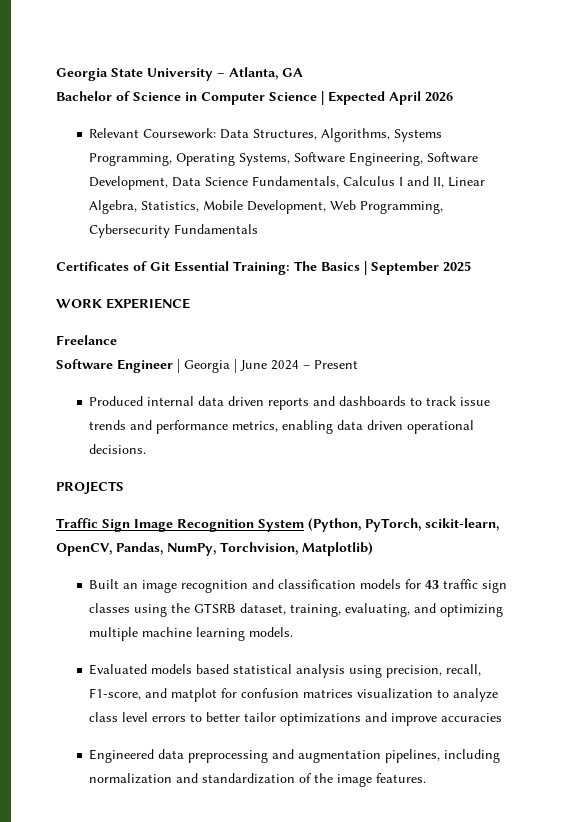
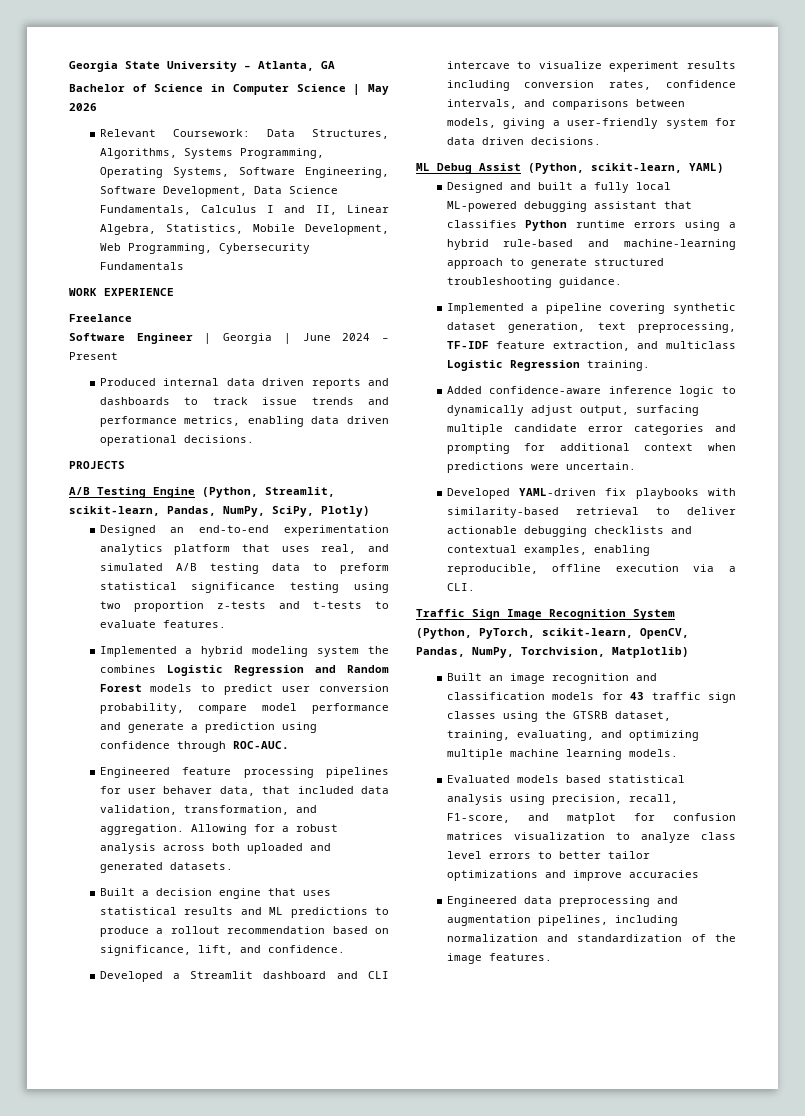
[328,91,421,105] Expected April -> [368,84,390,95] May
[56,261,471,275] // Certificates of Git Essential Training: The Basics | September 2025 -> (184, 266) none
(124, 487) none -> [69,487,335,498] [69,506,370,517] [99,525,389,536] [99,544,389,555] [99,563,389,574] [99,582,389,593] [99,601,389,612] [99,620,226,628] [99,646,389,657] [99,665,389,676] [99,684,389,695] [99,703,389,714] [99,722,317,733] [99,741,289,752] [99,767,389,778] [99,786,389,796] [99,805,317,815] [99,824,338,835] [99,843,331,854] [99,862,233,873] [99,888,331,899] [99,907,389,918] [99,926,389,937] [99,945,345,956] [99,971,389,982] [446,61,736,72] [446,80,736,91] [446,99,685,110] [446,118,736,129] [446,137,601,145] [416,163,724,174] [446,182,671,193] [446,201,692,212] [446,220,736,231] [446,239,736,250] [446,258,664,269] [446,277,622,288] [446,303,736,314] [446,322,736,333] [446,341,736,351] [446,360,650,371] [446,386,736,397] [446,405,699,416] [446,424,736,435] [446,443,736,454] [446,462,636,473] [446,488,736,499] [446,507,736,518] [446,526,692,537] [446,545,650,556] [446,564,736,575] [446,583,475,591] // A/B Testing Engine (Python, Streamlit, scikit-learn, Pandas, NumPy, SciPy, Plotly) // Designed an end-to-end experimentation analytics platform that uses real, and simulated A/B testing data to preform statistical significance testing using two proportion z-tests and t-tests to evaluate features. // Implemented a hybrid modeling system the combines Logistic Regression and Random Forest models to predict user conversion probability, compare model performance and generate a prediction using confidence through ROC-AUC. // Engineered feature processing pipelines for user behaver data, that included data validation, transformation, and aggregation. Allowing for a robust analysis across both uploaded and generated datasets. // Built a decision engine that uses statistical results and ML predictions to produce a rollout recommendation based on significance, lift, and confidence. // Developed a Streamlit dashboard and CLI intercave to visualize experiment results including conversion rates, confidence intervals, and comparisons between models, giving a user-friendly system for data driven decisions. // ML Debug Assist (Python, scikit-learn, YAML) // Designed and built a fully local ML-powered debugging assistant that classifies Python runtime errors using a hybrid rule-based and machine-learning approach to generate structured troubleshooting guidance. // Implemented a pipeline covering synthetic dataset generation, text preprocessing, TF-IDF feature extraction, and multiclass Logistic Regression training. // Added confidence-aware inference logic to dynamically adjust output, surfacing multiple candidate error categories and prompting for additional context when predictions were uncertain. // Developed YAML-driven fix playbooks with similarity-based retrieval to deliver actionable debugging checklists and contextual examples, enabling reproducible, offline execution via a CLI.

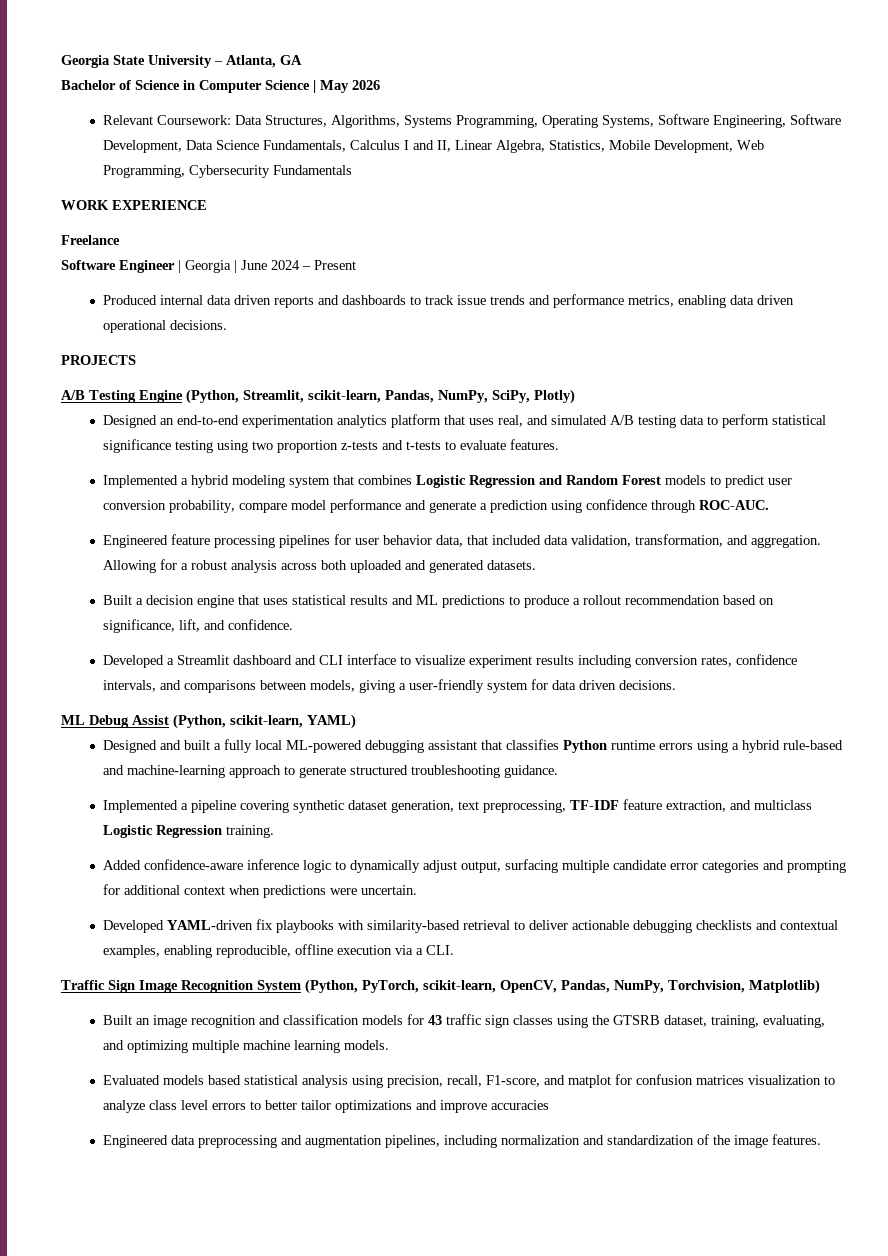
[340,563,389,574] preform -> [721,414,769,428] perform
[368,646,389,654] the -> [332,475,354,485] that
[163,786,213,794] behaver -> [382,535,432,545] behavior
[446,61,510,69] intercave -> [346,654,396,665] interface

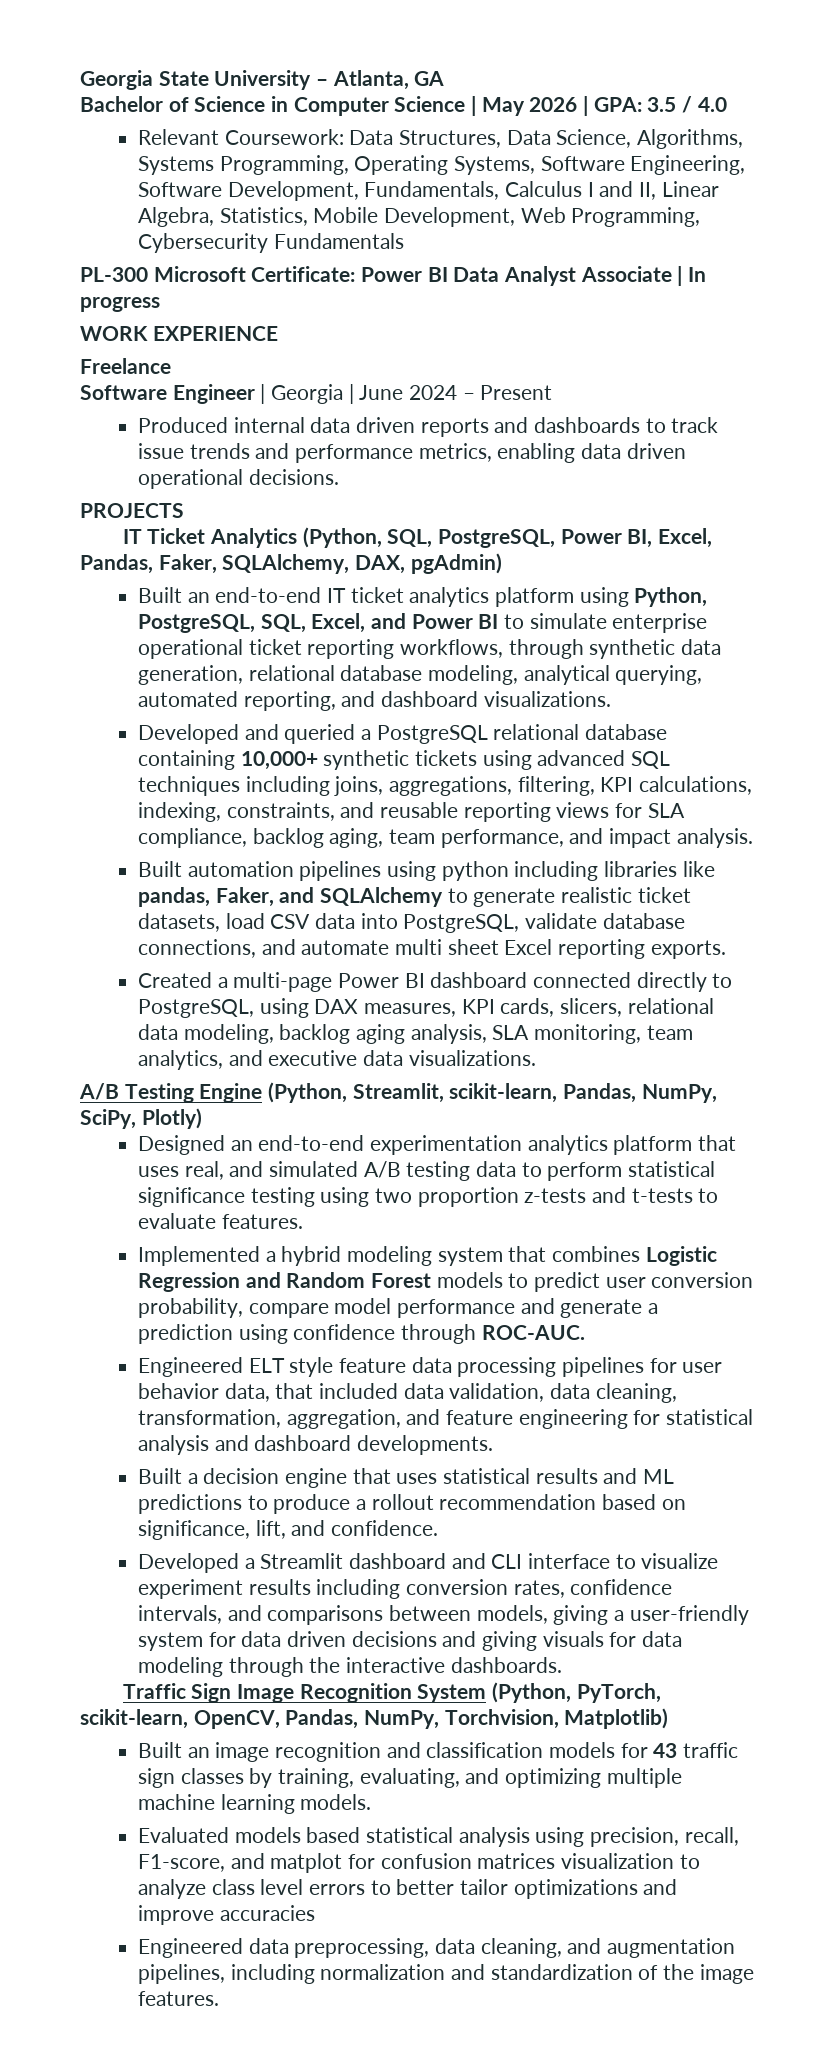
(380, 85) none -> [583,96,727,116] | GPA: 3.5 / 4.0
(327, 121) none -> [506,129,632,148] Data Science,
[185,140,259,150] Data Science -> (359, 191) none
(352, 170) none -> [80,266,707,286] [80,297,160,312] // PL-300 Microsoft Certificate: Power BI Data Analyst Associate | In progress
(136, 360) none -> [122,527,712,548] [80,553,502,574] [137,587,708,607] [137,613,708,633] [137,639,721,659] [137,665,703,685] [137,691,611,711] [137,724,667,744] [137,750,670,770] [137,776,752,796] [137,802,685,822] [137,828,753,848] [137,861,715,881] [137,887,691,907] [137,913,685,933] [137,939,726,959] [137,972,733,992] [137,998,714,1018] [137,1024,693,1044] [137,1050,536,1070] // IT Ticket Analytics (Python, SQL, PostgreSQL, Power BI, Excel, Pandas, Faker, SQLAlchemy, DAX, pgAdmin) // Built an end-to-end IT ticket analytics platform using Python, PostgreSQL, SQL, Excel, and Power BI to simulate enterprise operational ticket reporting workflows, through synthetic data generation, relational database modeling, analytical querying, automated reporting, and dashboard visualizations. // Developed and queried a PostgreSQL relational database containing 10,000+ synthetic tickets using advanced SQL techniques including joins, aggregations, filtering, KPI calculations, indexing, constraints, and reusable reporting views for SLA compliance, backlog aging, team performance, and impact analysis. // Built automation pipelines using python including libraries like pandas, Faker, and SQLAlchemy to generate realistic ticket datasets, load CSV data into PostgreSQL, validate database connections, and automate multi sheet Excel reporting exports. // Created a multi-page Power BI dashboard connected directly to PostgreSQL, using DAX measures, KPI cards, slicers, relational data modeling, backlog aging analysis, SLA monitoring, team analytics, and executive data visualizations.
[170,534,210,545] feature -> [248,1357,452,1377] ELT style feature data
[634,534,821,548] [102,559,536,573] transformation, and aggregation. Allowing for a robust analysis across both uploaded and generated datasets. -> [549,1383,677,1403] [137,1409,753,1429] [137,1435,493,1455] data cleaning, transformation, aggregation, and feature engineering for statistical analysis and dashboard developments.
[618,680,676,690] [61,714,356,729] [102,739,843,753] [102,765,558,778] [102,799,812,813] [102,825,274,838] [102,859,846,873] [102,884,417,898] [102,919,838,933] [102,944,454,958] decisions. // ML Debug Assist (Python, scikit-learn, YAML) // Designed and built a fully local ML-powered debugging assistant that classifies Python runtime errors using a hybrid rule-based and machine-learning approach to generate structured troubleshooting guidance. // Implemented a pipeline covering synthetic dataset generation, text preprocessing, TF-IDF feature extraction, and multiclass Logistic Regression training. // Added confidence-aware inference logic to dynamically adjust output, surfacing multiple candidate error categories and prompting for additional context when predictions were uncertain. // Developed YAML-driven fix playbooks with similarity-based retrieval to deliver actionable debugging checklists and contextual examples, enabling reproducible, offline execution via a CLI. -> [351,1631,682,1651] [137,1657,562,1677] decisions and giving visuals for data modeling through the interactive dashboards.
[556,1015,707,1028] using the GTSRB dataset, -> [249,1768,273,1788] by
[197,1135,277,1148] preprocessing -> [294,1938,562,1958] preprocessing, data cleaning,

